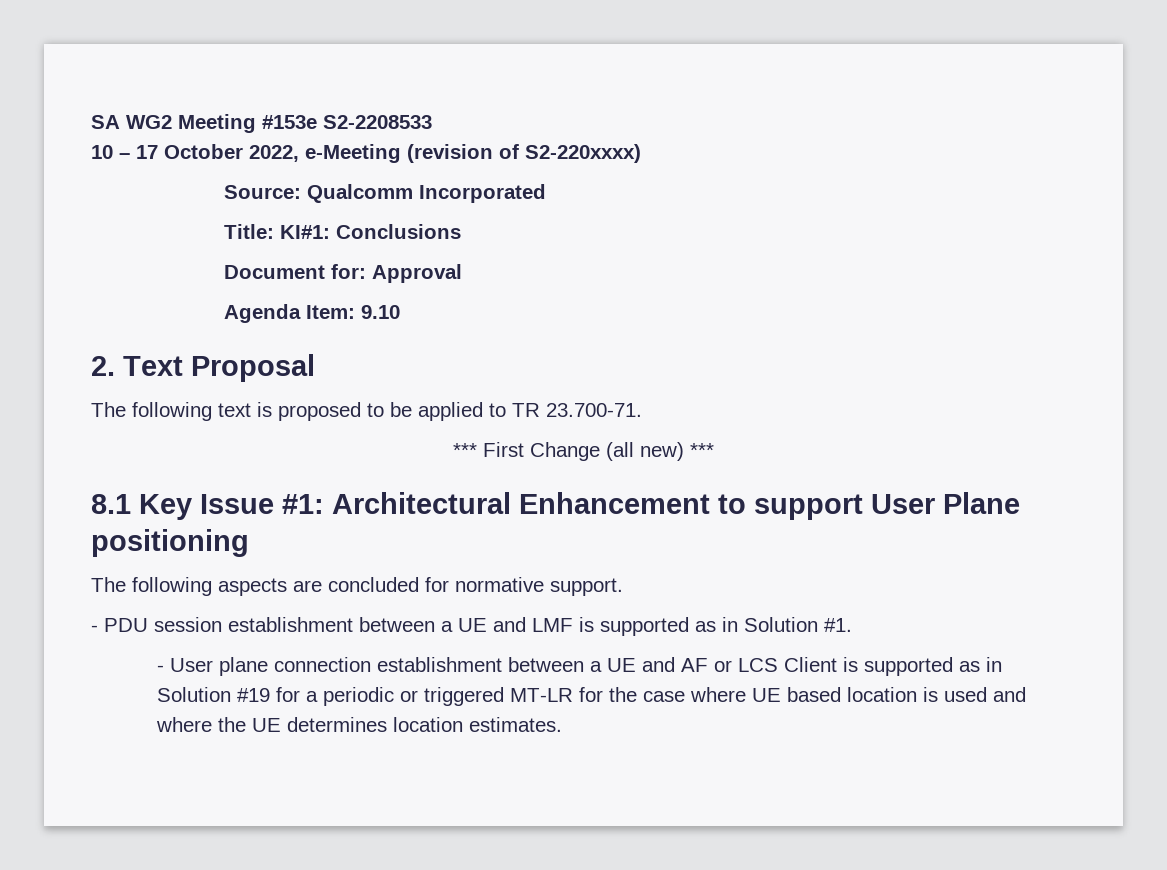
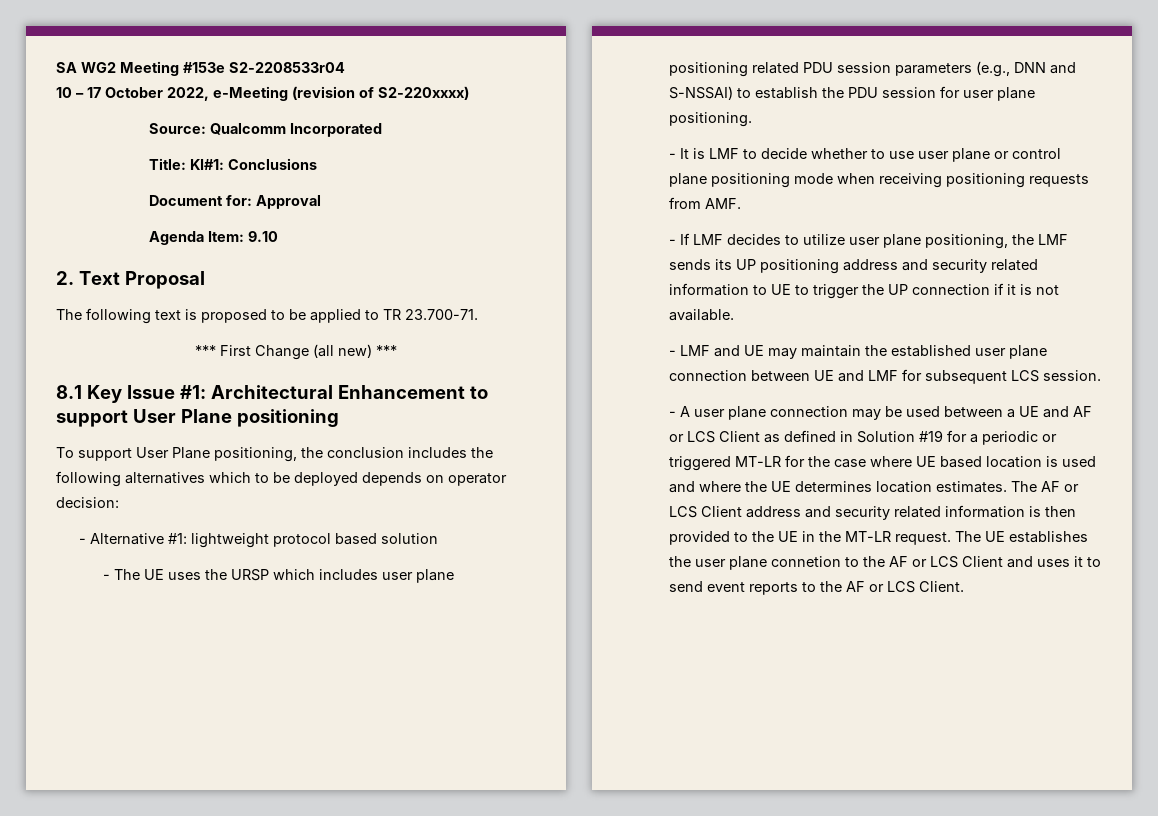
[323,115,432,129] S2-2208533 -> [229,62,345,73] S2-2208533r04
[91,577,623,596] [91,617,852,636] [157,657,503,676] The following aspects are concluded for normative support. // - PDU session establishment between a UE and LMF is supported as in Solution #1. // - User plane connection establishment -> [56,447,493,462] [56,471,507,487] [56,497,119,508] [79,533,439,548] [102,569,454,583] [668,61,1076,77] [668,86,1035,101] [668,112,752,127] [668,148,1061,162] [668,173,1089,188] [668,197,741,209] [668,233,1068,249] [668,259,1038,274] [668,283,1059,299] [668,309,734,321] [668,345,1047,359] [668,369,1101,384] [668,406,940,420] To support User Plane positioning, the conclusion includes the following alternatives which to be deployed depends on operator decision: // - Alternative #1: lightweight protocol based solution // - The UE uses the URSP which includes user plane positioning related PDU session parameters (e.g., DNN and S-NSSAI) to establish the PDU session for user plane positioning. // - It is LMF to decide whether to use user plane or control plane positioning mode when receiving positioning requests from AMF. // - If LMF decides to utilize user plane positioning, the LMF sends its UP positioning address and security related information to UE to trigger the UP connection if it is not available. // - LMF and UE may maintain the established user plane connection between UE and LMF for subsequent LCS session. // - A user plane connection may be used
[843,657,981,676] is supported as -> [763,430,836,443] as defined
(563, 724) none -> [1010,481,1079,492] [668,505,1076,520] [668,531,1088,545] [668,556,1101,570] [668,581,964,595] The AF or LCS Client address and security related information is then provided to the UE in the MT-LR request. The UE establishes the user plane connetion to the AF or LCS Client and uses it to send event reports to the AF or LCS Client.

